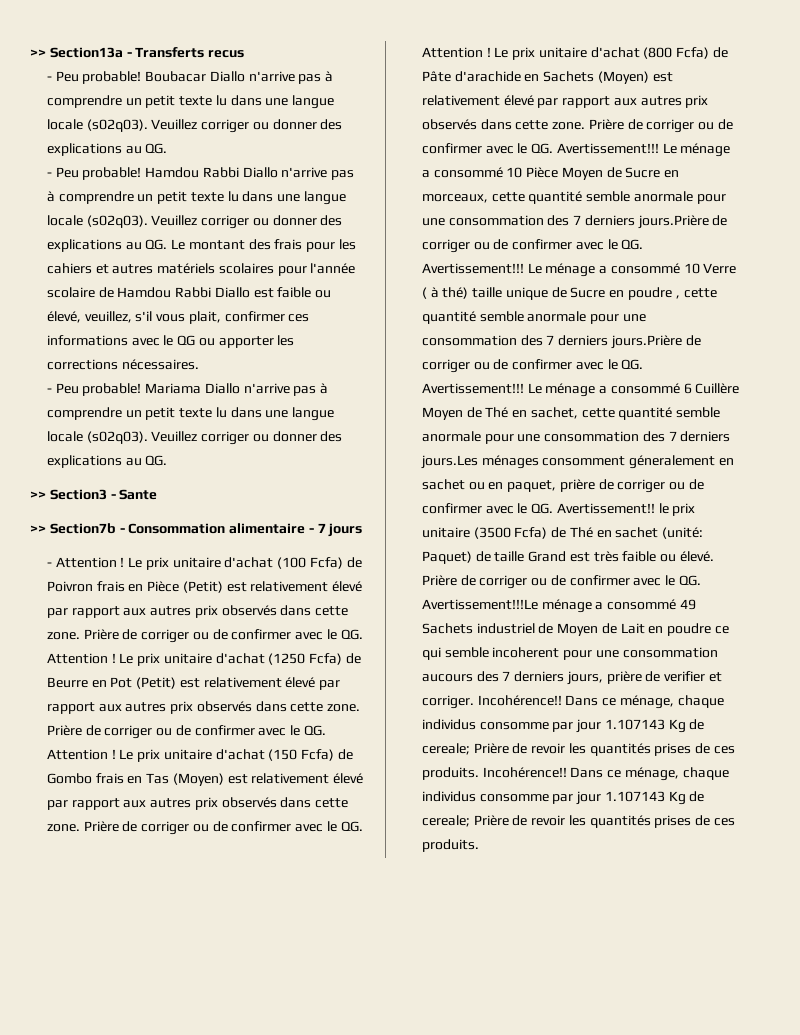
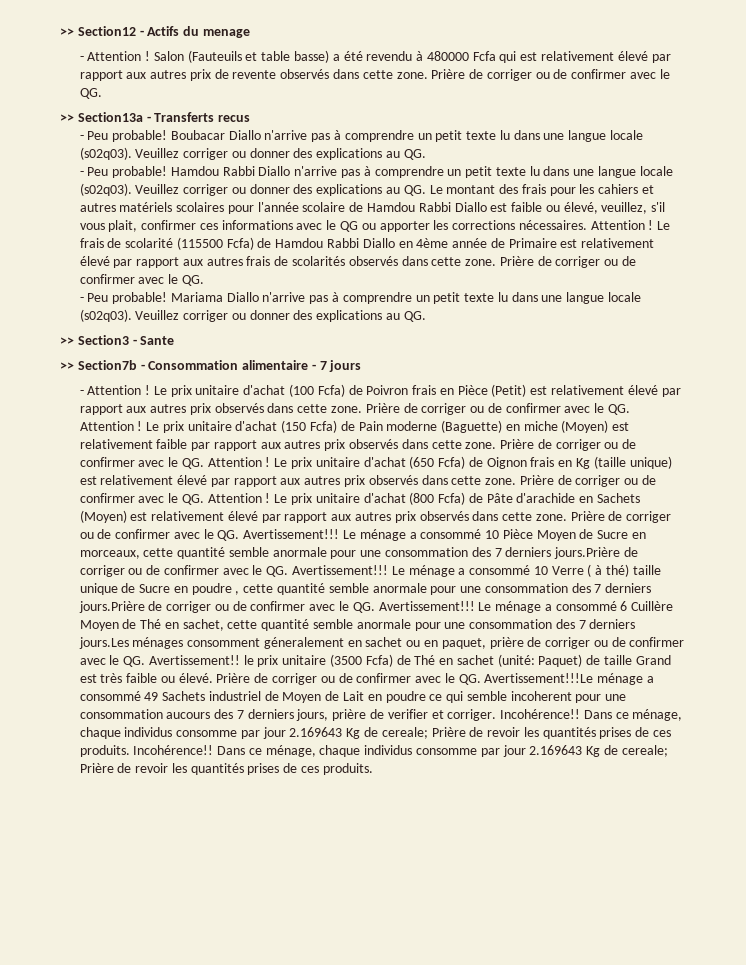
[30,49,46,57] >> -> [60,26,250,38] [79,50,671,63] [79,69,670,81] [79,88,102,99] [60,114,74,122] >> Section12 - Actifs du menage // - Attention ! Salon (Fauteuils et table basse) a été revendu à 480000 Fcfa qui est relativement élevé par rapport aux autres prix de revente observés dans cette zone. Prière de corriger ou de confirmer avec le QG. // >>
(199, 364) none -> [590,220,671,230] [79,237,655,250] [79,256,637,268] [79,274,204,286] Attention ! Le frais de scolarité (115500 Fcfa) de Hamdou Rabbi Diallo en 4ème année de Primaire est relativement élevé par rapport aux autres frais de scolarités observés dans cette zone. Prière de corriger ou de confirmer avec le QG.
[268,653,362,665] [46,677,316,689] (1250 Fcfa) de Beurre en Pot (Petit) est relativement élevé -> [281,420,630,433] [79,439,188,449] (150 Fcfa) de Pain moderne (Baguette) en miche (Moyen) est relativement faible
[268,749,354,761] [46,773,224,786] (150 Fcfa) de Gombo frais en Tas (Moyen) -> [409,456,672,469] (650 Fcfa) de Oignon frais en Kg (taille unique)
[604,719,665,730] 1.107143 -> [289,727,343,737] 2.169643
[604,791,665,802] 1.107143 -> [529,745,583,755] 2.169643

